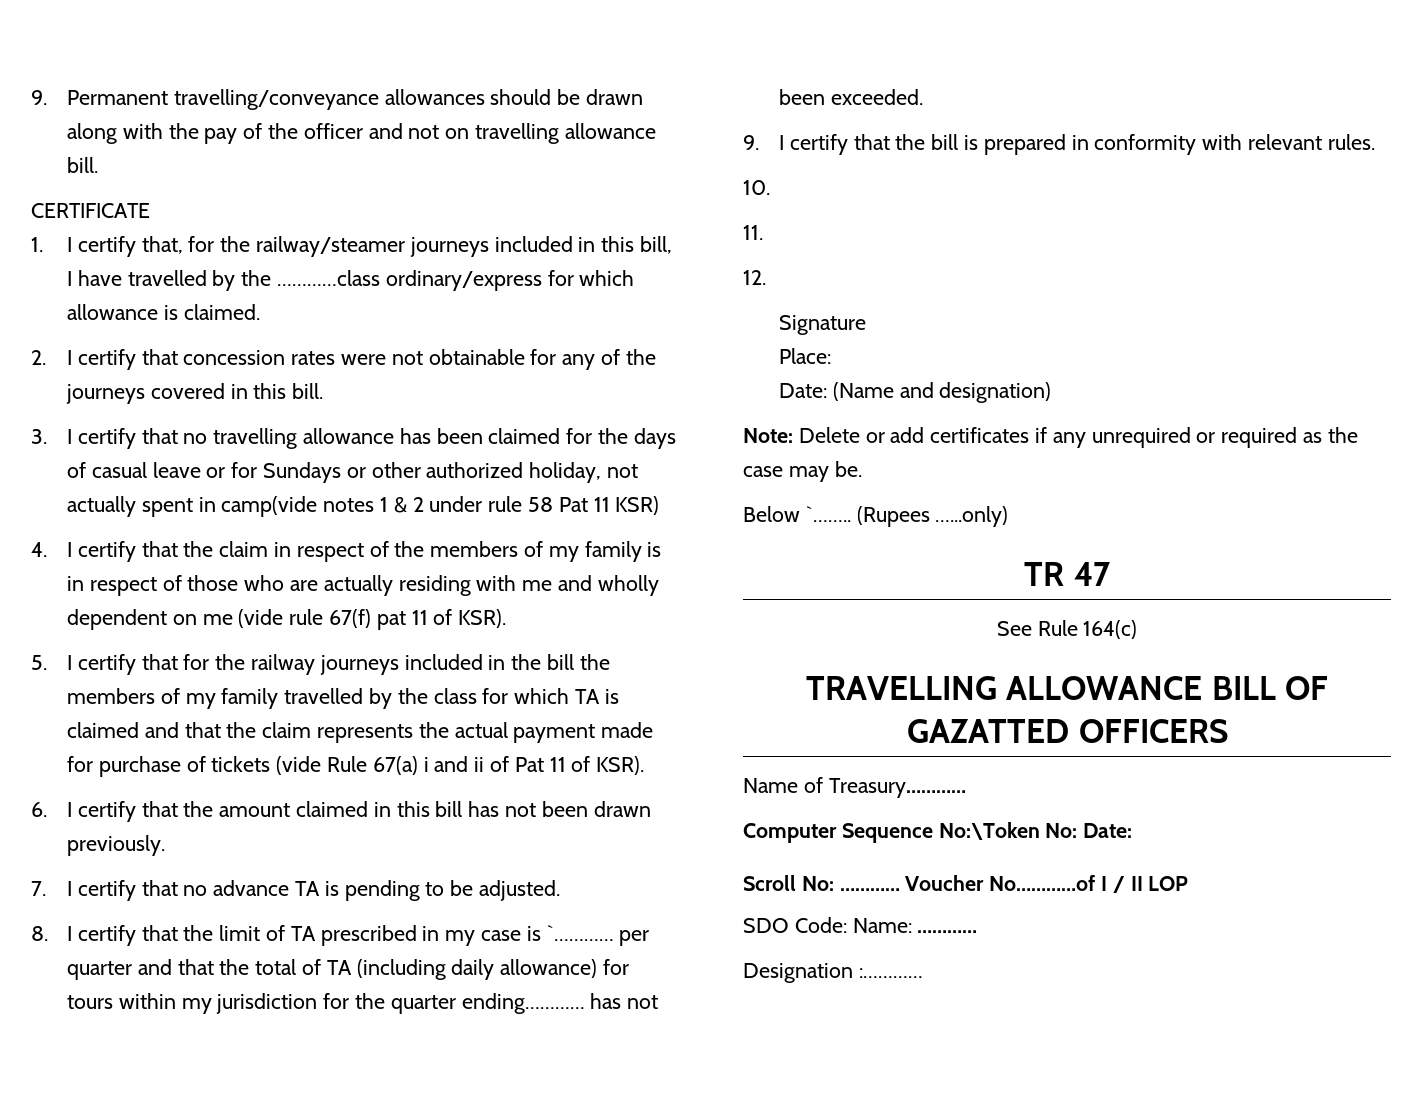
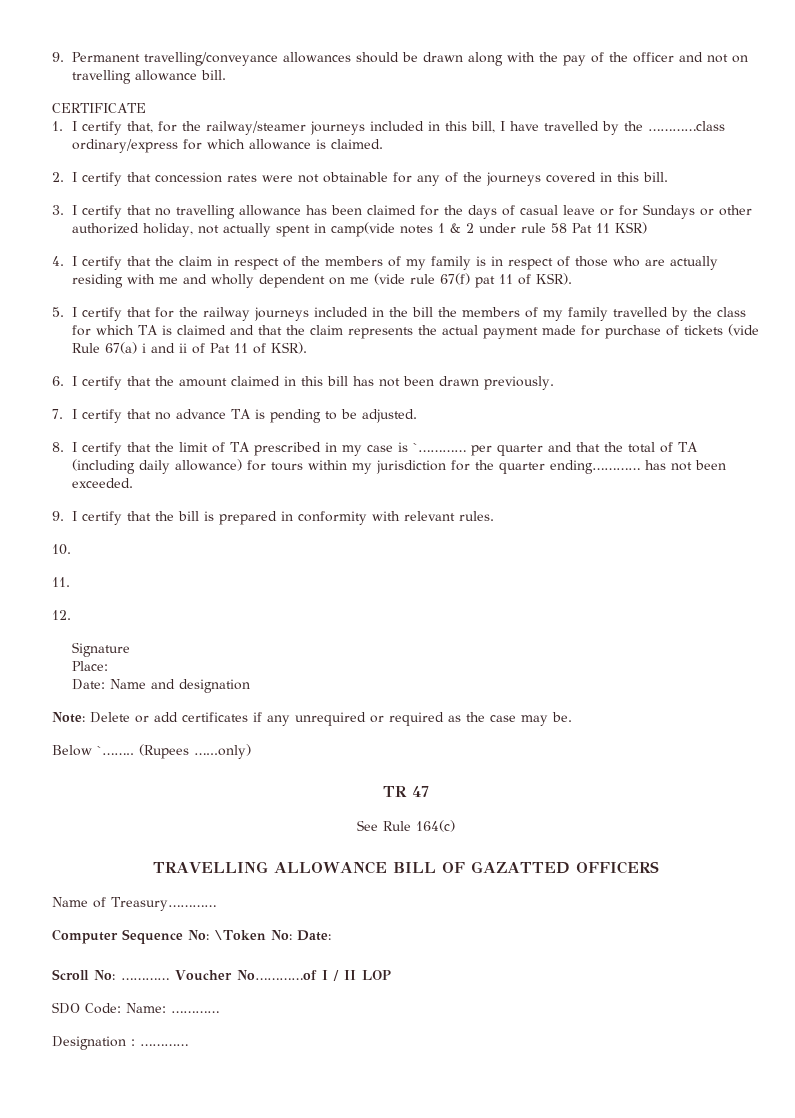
[832,382,1052,403] (Name and designation) -> [110,679,251,693] Name and designation
[938,822,1040,840] No:\Token -> [188,930,266,940] No: \Token
[858,968,923,978] :………… -> [131,1039,188,1046] : …………

